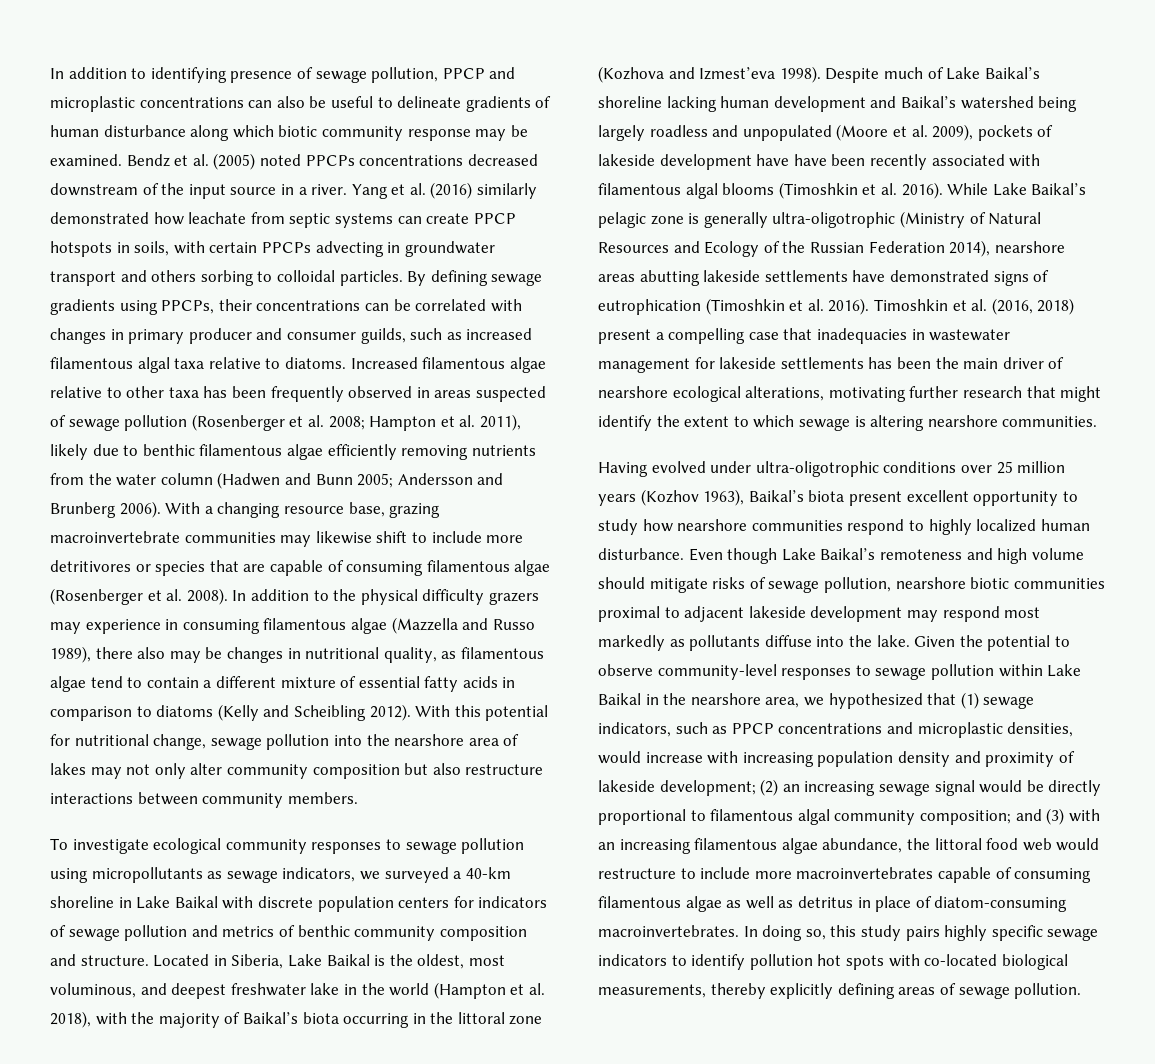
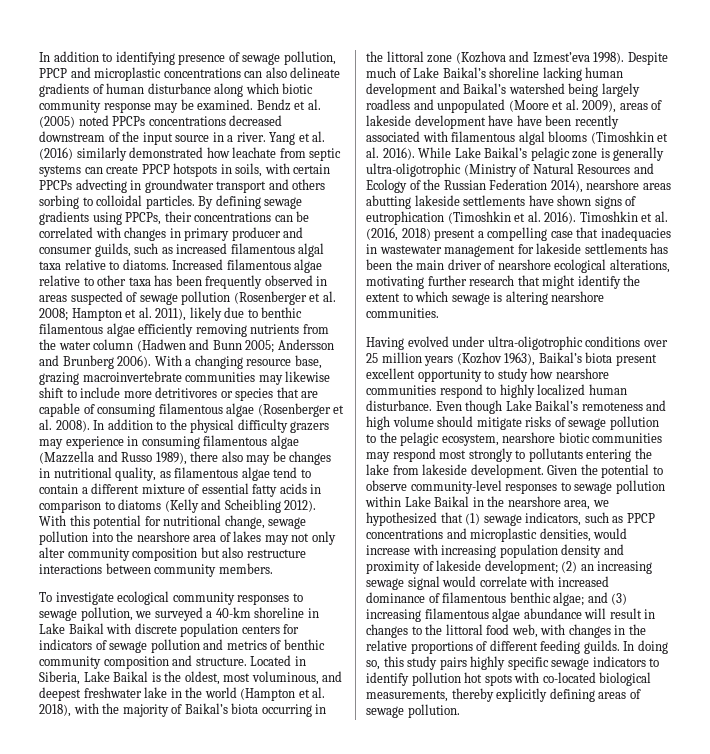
[309,96,393,108] be useful to -> (287, 72) none
[461,838,525,854] [50,867,356,883] pollution using micropollutants as sewage indicators, -> [80,607,133,621] pollution,
[977,125,1033,141] pockets -> [619,103,648,110] areas
[889,270,989,282] demonstrated -> [557,195,592,206] shown
[823,577,1105,593] [598,606,1041,622] [598,635,910,651] pollution, nearshore biotic communities proximal to adjacent lakeside development may respond most markedly as pollutants diffuse into the lake. -> [609,416,659,430] [366,432,663,446] [366,448,652,462] [366,464,544,478] pollution to the pelagic ecosystem, nearshore biotic communities may respond most strongly to pollutants entering the lake from lakeside development.
[1026,780,1102,796] [598,808,1100,825] [598,838,1100,854] [598,867,1092,883] [598,896,1068,912] [598,925,739,937] be directly proportional to filamentous algal community composition; and (3) with an increasing filamentous algae abundance, the littoral food web would restructure to include more macroinvertebrates capable of consuming filamentous algae as well as detritus in place of diatom-consuming macroinvertebrates. -> [479,576,609,587] [366,592,628,606] [366,608,656,622] [366,624,646,638] [366,640,620,654] correlate with increased dominance of filamentous benthic algae; and (3) increasing filamentous algae abundance will result in changes to the littoral food web, with changes in the relative proportions of different feeding guilds.

